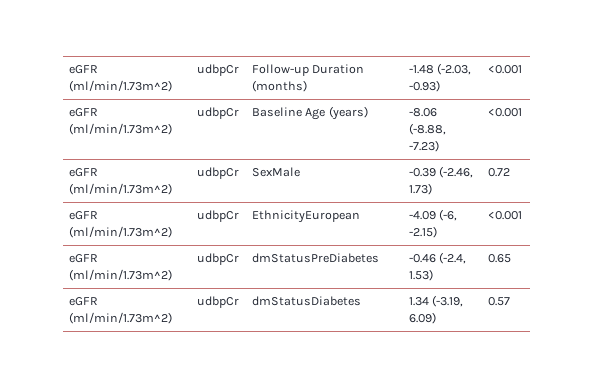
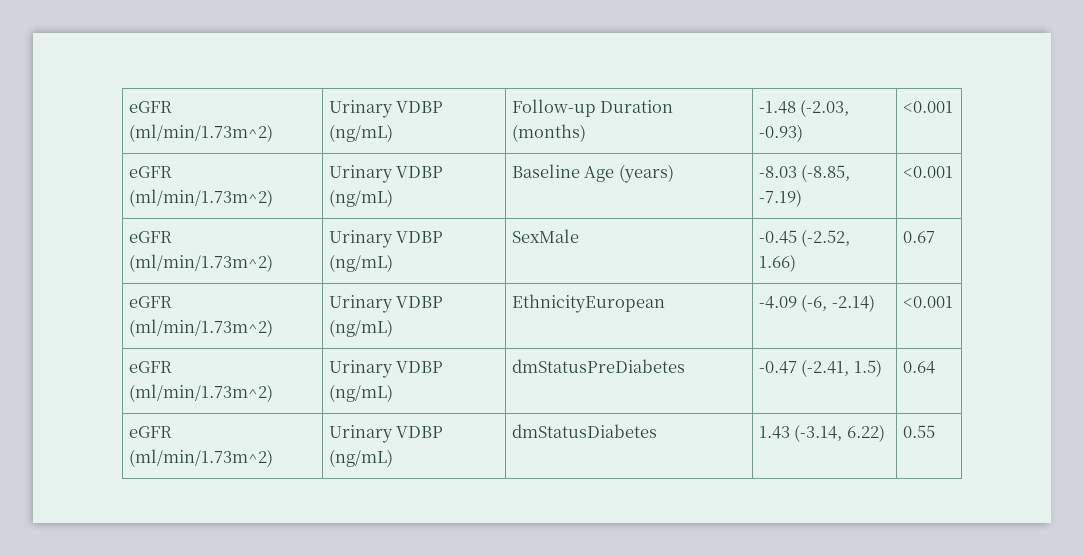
[68,65,98,74] [68,80,172,92] [196,64,239,76] eGFR (ml/min/1.73m^2) | udbpCr -> [128,101,172,113] [128,124,273,142] [328,100,444,118] [328,124,393,142] eGFR (ml/min/1.73m^2) | Urinary VDBP (ng/mL)
[196,107,239,119] udbpCr -> [328,165,444,183] [328,189,393,207] Urinary VDBP (ng/mL)
[408,108,437,117] [408,123,446,135] [408,140,439,152] [487,108,522,117] [68,168,98,177] [68,183,172,195] [196,167,239,179] [251,167,300,177] [408,166,474,178] [408,183,432,195] [487,168,510,177] [68,211,98,220] [68,226,172,238] [196,210,239,222] -8.06 (-8.88, -7.23) | <0.001 // eGFR (ml/min/1.73m^2) | udbpCr | SexMale | -0.39 (-2.46, 1.73) | 0.72 // eGFR (ml/min/1.73m^2) | udbpCr -> [758,164,851,182] [758,189,802,207] [902,166,953,178] [128,231,172,243] [128,254,273,272] [328,230,444,248] [328,254,393,272] [511,229,579,243] [758,229,851,247] [758,254,796,272] [902,231,935,243] [128,296,172,308] [128,319,273,337] [328,295,444,313] [328,319,393,337] -8.03 (-8.85, -7.19) | <0.001 // eGFR (ml/min/1.73m^2) | Urinary VDBP (ng/mL) | SexMale | -0.45 (-2.52, 1.66) | 0.67 // eGFR (ml/min/1.73m^2) | Urinary VDBP (ng/mL)
[408,226,437,238] [487,211,522,220] [68,254,98,263] [68,269,172,281] [196,253,239,265] [251,253,379,263] [408,252,467,264] [408,269,433,281] [487,254,511,263] [68,297,98,306] [68,312,172,324] [196,296,239,308] [251,296,361,306] [408,295,464,307] [408,312,436,324] [487,297,510,306] -2.15) | <0.001 // eGFR (ml/min/1.73m^2) | udbpCr | dmStatusPreDiabetes | -0.46 (-2.4, 1.53) | 0.65 // eGFR (ml/min/1.73m^2) | udbpCr | dmStatusDiabetes | 1.34 (-3.19, 6.09) | 0.57 -> [831,294,875,312] [902,296,953,308] [128,361,172,373] [128,384,273,402] [328,360,444,378] [328,384,393,402] [511,359,685,373] [758,359,882,377] [902,361,935,374] [128,426,172,438] [128,449,273,467] [328,425,444,443] [328,449,393,467] [511,424,657,438] [758,424,885,442] [902,425,935,438] -2.14) | <0.001 // eGFR (ml/min/1.73m^2) | Urinary VDBP (ng/mL) | dmStatusPreDiabetes | -0.47 (-2.41, 1.5) | 0.64 // eGFR (ml/min/1.73m^2) | Urinary VDBP (ng/mL) | dmStatusDiabetes | 1.43 (-3.14, 6.22) | 0.55

